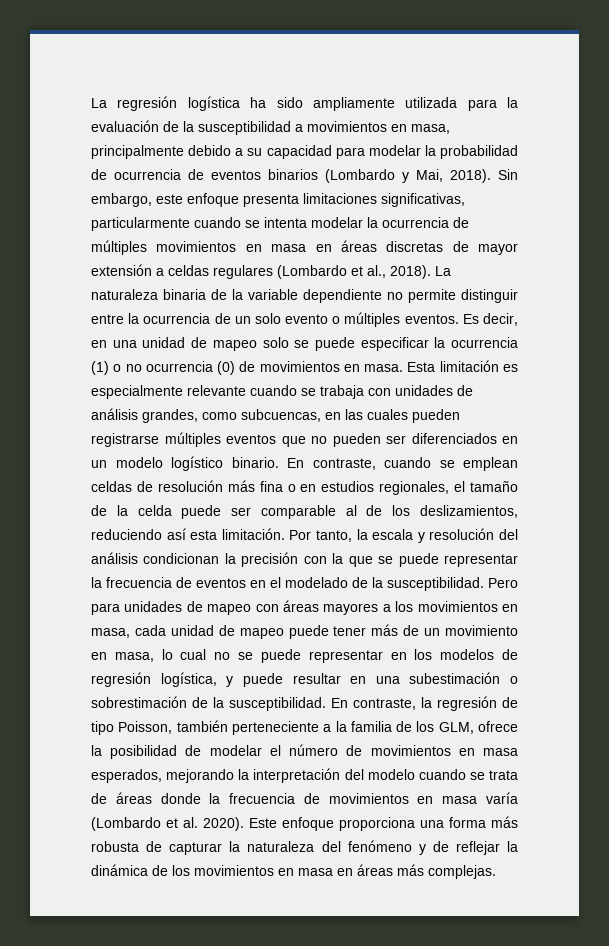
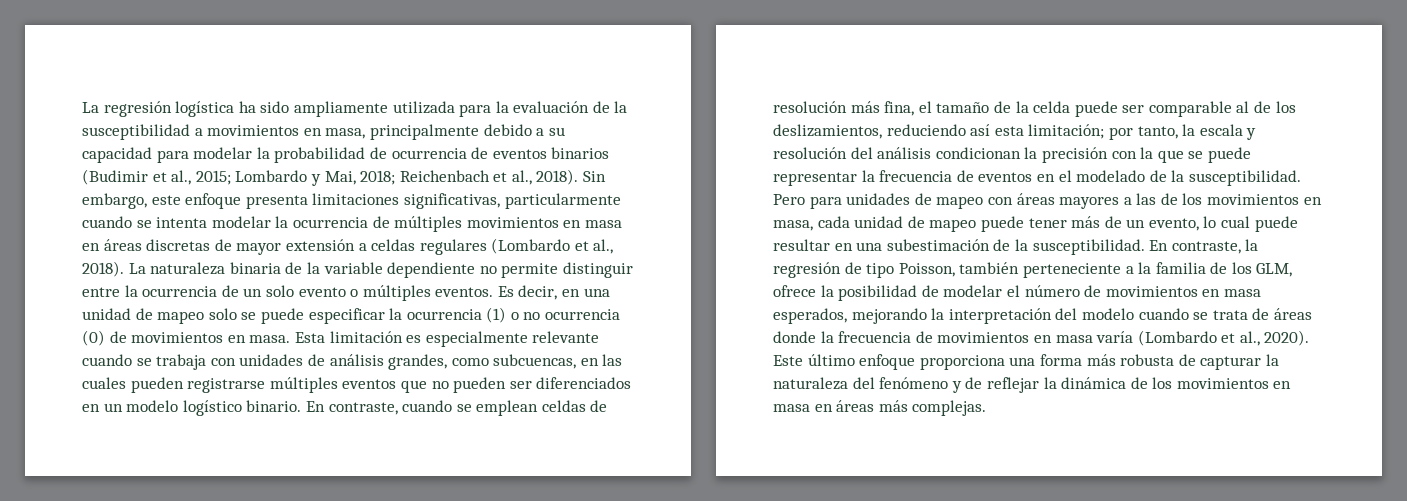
[325,169,443,183] (Lombardo y Mai, -> [82,169,532,186] (Budimir et al., 2015; Lombardo y Mai, 2018; Reichenbach et al.,
[259,481,450,495] fina o en estudios regionales, -> [884,101,915,116] fina,
[221,528,312,540] limitación. Por -> [1028,124,1133,140] limitación; por
(391, 608) none -> [1136,193,1178,205] las de
[444,625,518,636] [91,649,518,663] [91,672,234,687] movimiento en masa, lo cual no se puede representar en los modelos de regresión logística, y -> [1148,216,1251,231] evento, lo cual
[510,676,518,684] [91,696,187,708] o sobrestimación -> (990, 245) none
[183,817,198,828] al. -> [1239,331,1260,346] al.,
(277, 823) none -> [807,354,855,366] último

